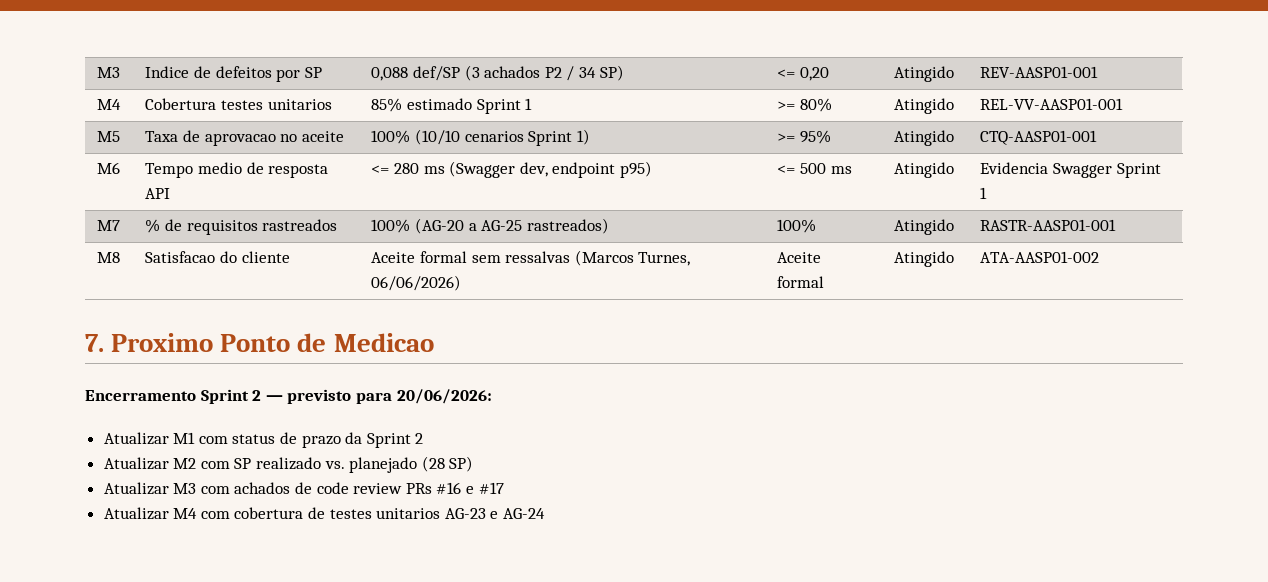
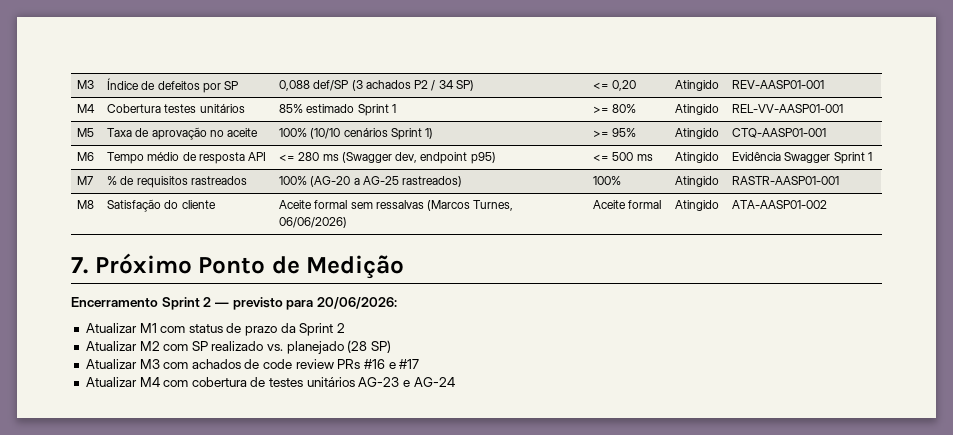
[145,66,190,78] Indice -> [107,78,140,90] Índice
[267,99,332,110] unitarios -> [199,104,245,113] unitários
[204,133,276,146] aprovacao -> [151,127,207,140] aprovação
[464,131,524,142] cenarios -> [343,128,388,137] cenários
[197,162,242,174] medio -> [147,152,180,161] médio
[980,162,1049,174] Evidencia -> [732,152,782,161] Evidência
[145,251,216,263] Satisfacao -> [107,199,162,212] Satisfação
[111,333,214,352] Proximo -> [94,253,192,274] Próximo
[333,333,434,352] Medicao -> [306,255,405,279] Medição
[376,508,441,519] unitarios -> [306,377,355,387] unitários

